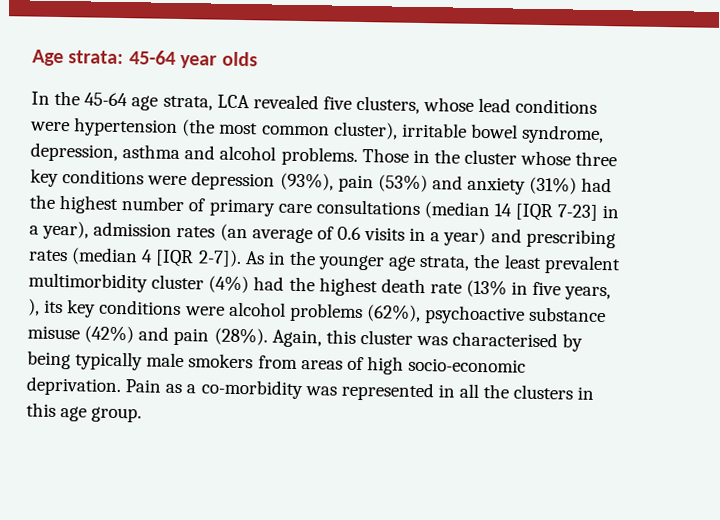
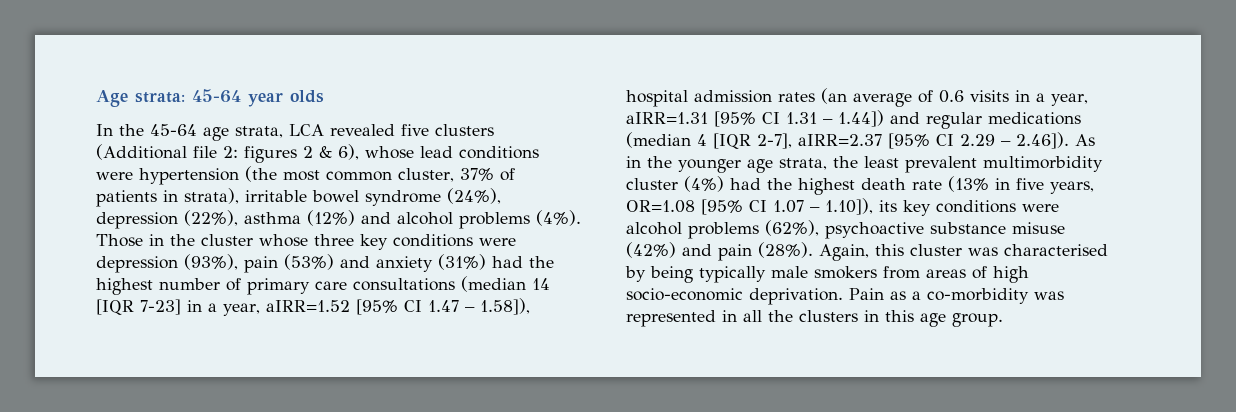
[356,95,421,114] clusters, -> [435,124,494,136] [96,144,359,163] clusters (Additional file 2: figures 2 & 6),
[333,121,605,145] [30,142,358,166] cluster), irritable bowel syndrome, depression, asthma and alcohol problems. -> [398,168,515,182] [96,188,501,207] [96,210,581,229] cluster, 37% of patients in strata), irritable bowel syndrome (24%), depression (22%), asthma (12%) and alcohol problems (4%).
[42,220,90,240] year), -> [223,298,530,316] [626,90,688,107] year, aIRR=1.52 [95% CI 1.47 – 1.58]), hospital
[443,227,616,249] [28,247,242,268] year) and prescribing rates (median 4 [IQR 2-7]). -> [1051,93,1088,106] [626,110,1081,129] [626,132,1069,149] year, aIRR=1.31 [95% CI 1.31 – 1.44]) and regular medications (median 4 [IQR 2-7], aIRR=2.37 [95% CI 2.29 – 2.46]).
[28,298,40,316] ), -> [626,198,873,215] OR=1.08 [95% CI 1.07 – 1.10]),

